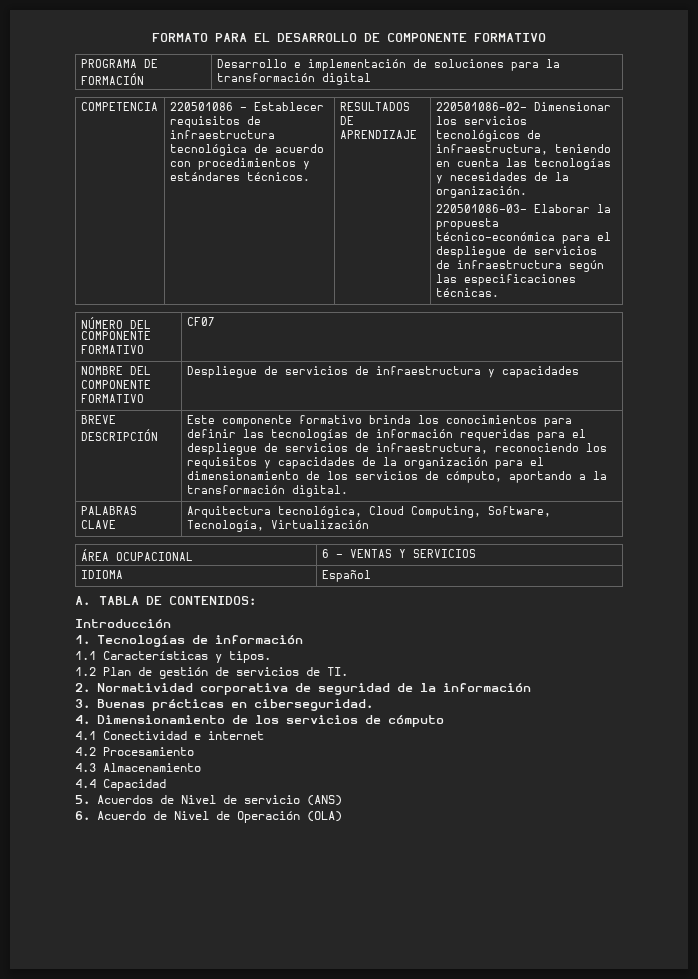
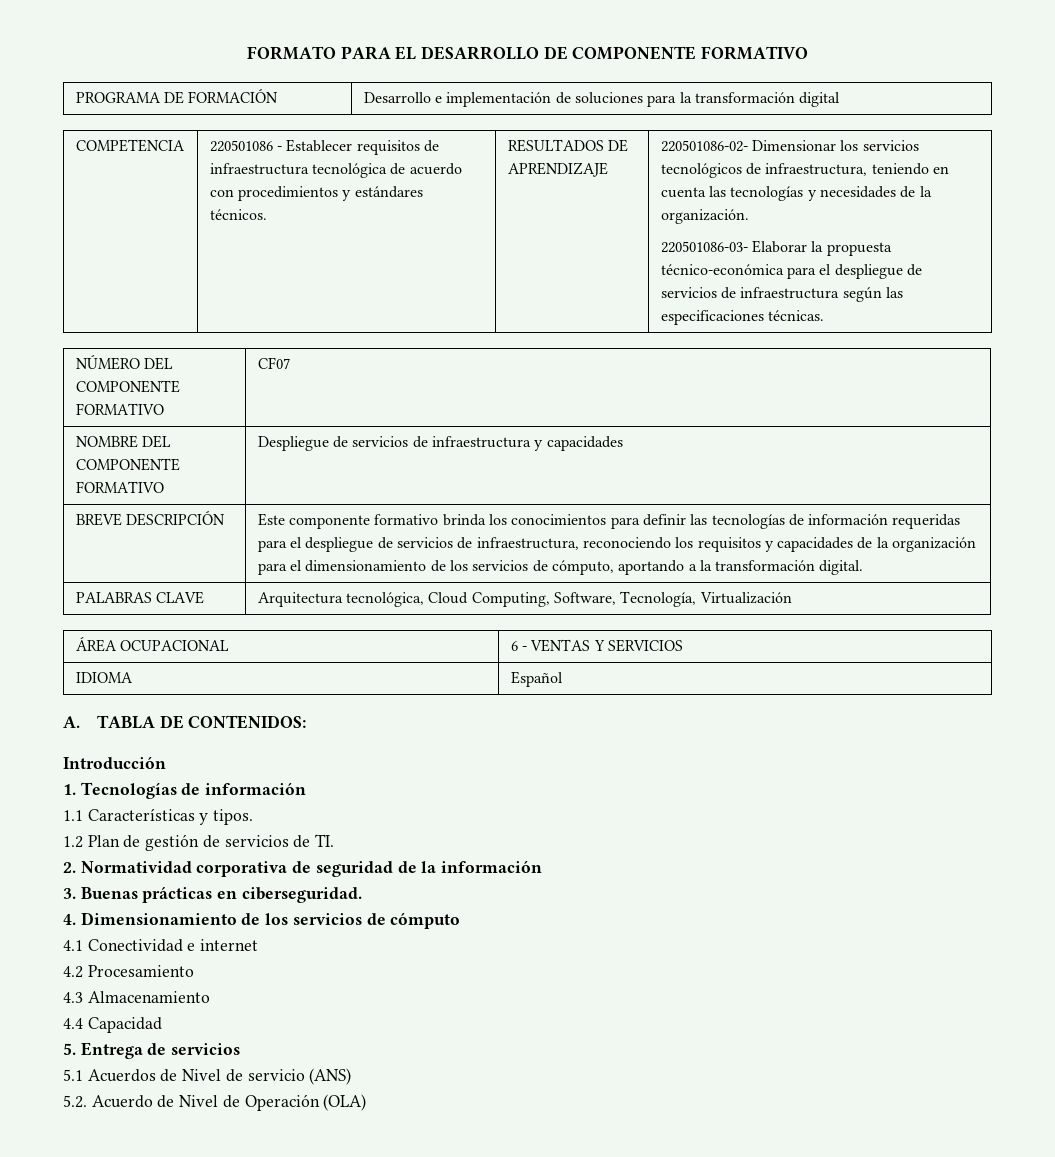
(90, 799) none -> [80,1042,241,1059] [63,1069,83,1081] Entrega de servicios // 5.1
[75,811,90,820] 6. -> [63,1095,87,1108] 5.2.

